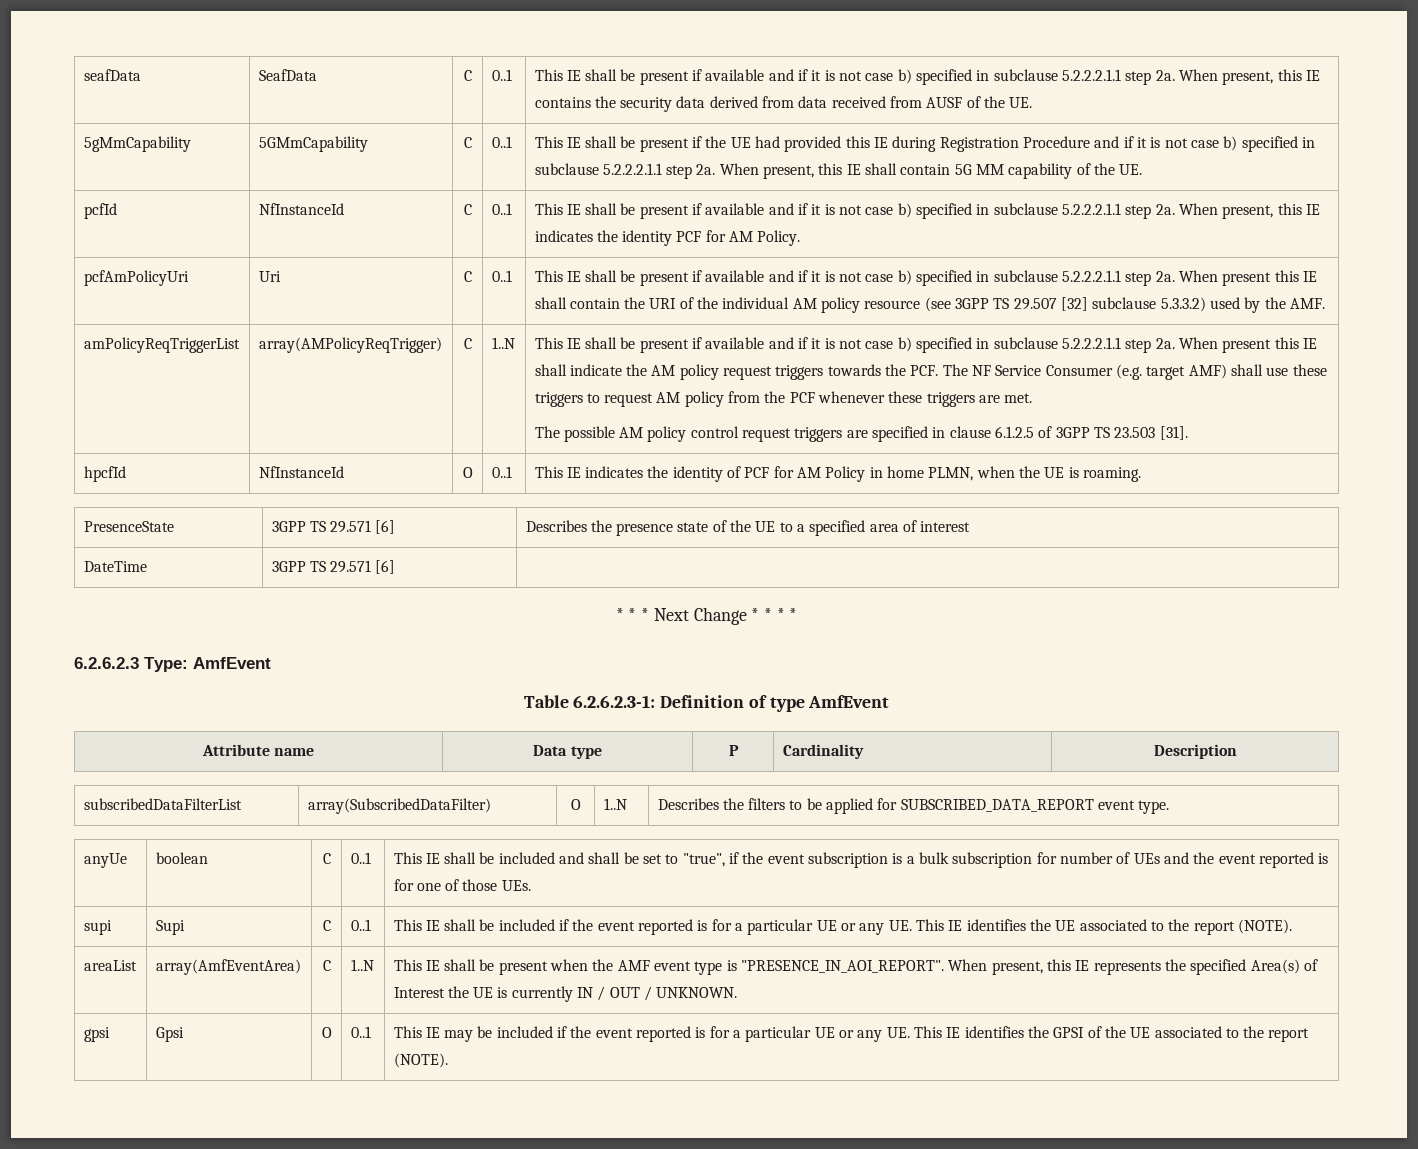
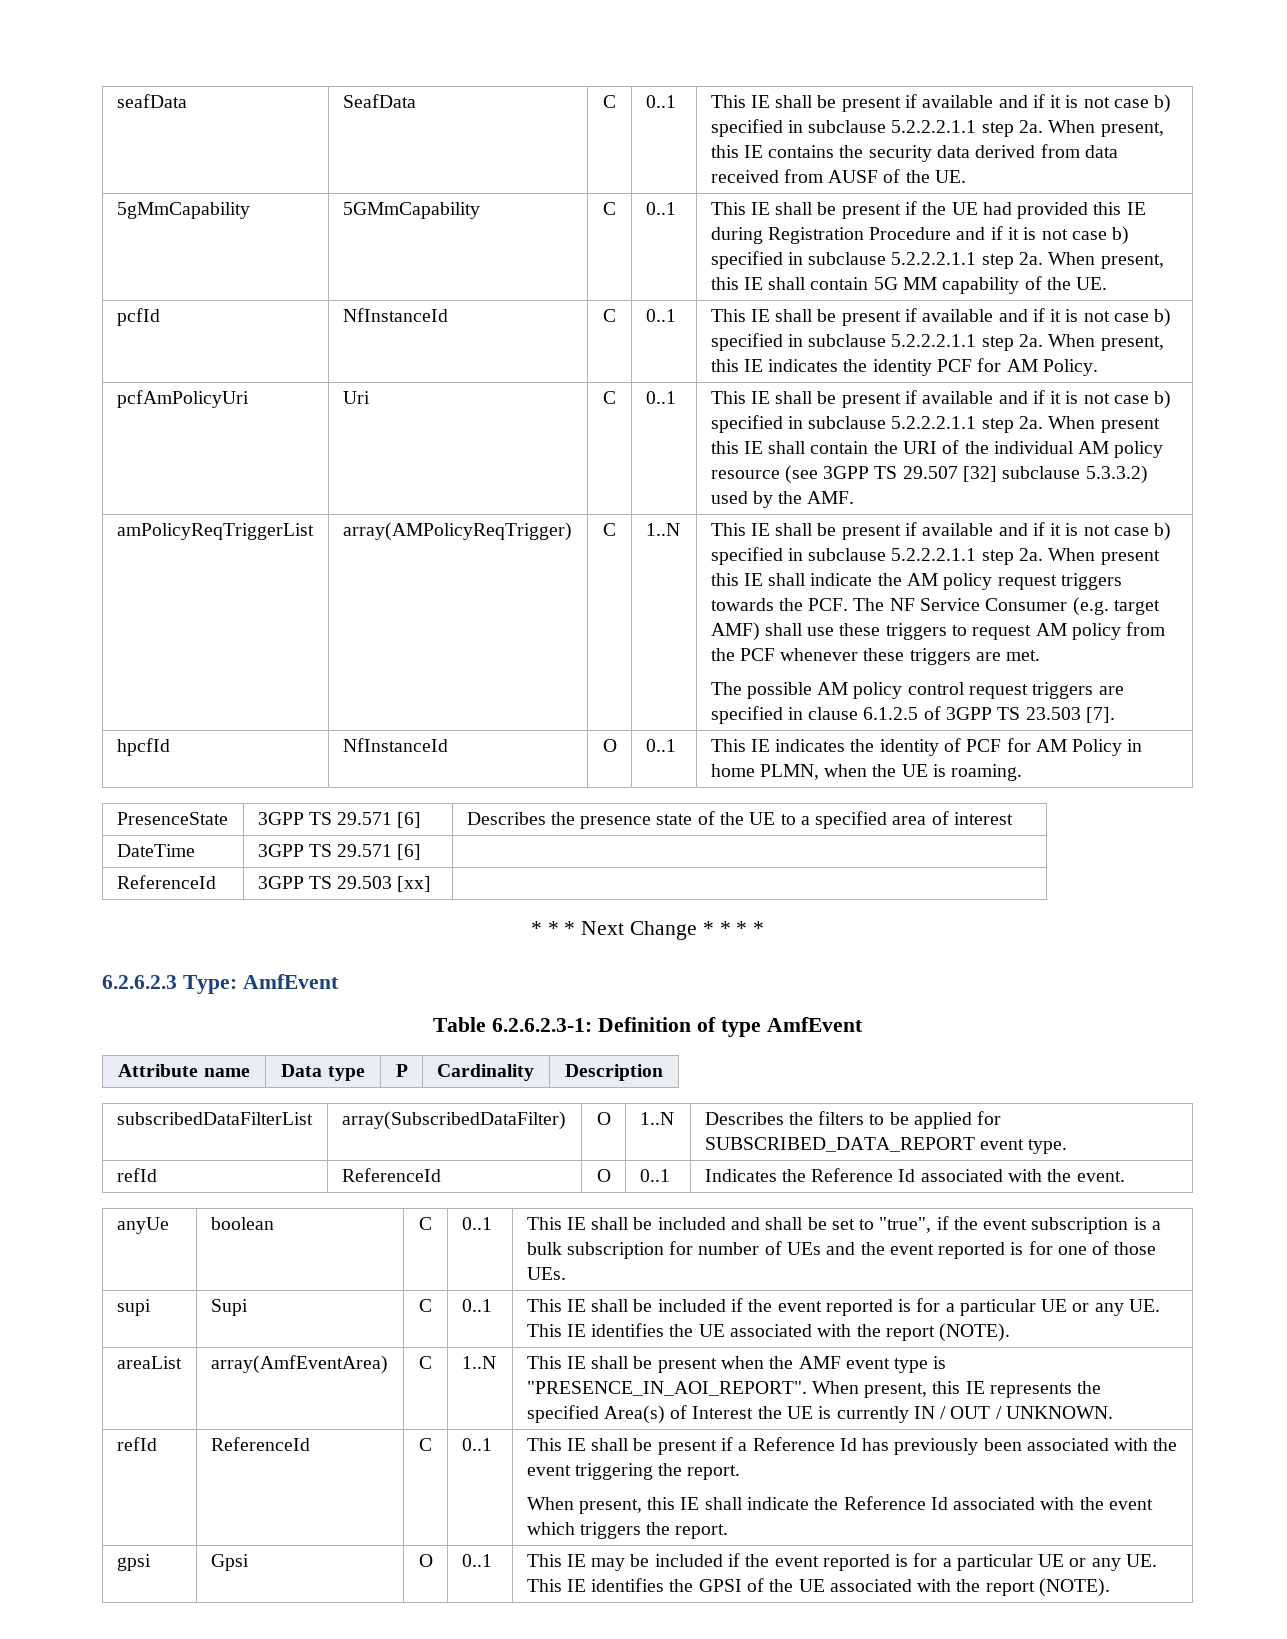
[1159,426,1188,440] [31]. -> [1085,707,1115,723] [7].
(396, 567) none -> [116,875,216,889] [257,876,432,892] // ReferenceId | 3GPP TS 29.503 [xx] |
(1170, 807) none -> [116,1168,157,1182] [341,1168,441,1182] [596,1169,611,1182] [639,1169,670,1182] [704,1168,1125,1182] // refId | ReferenceId | O | 0..1 | Indicates the Reference Id associated with the event.
[1150,921,1164,931] to -> [817,1324,852,1337] with
(738, 992) none -> [116,1437,157,1451] [210,1437,310,1451] [419,1438,432,1451] [461,1438,492,1451] [526,1437,1178,1455] [526,1463,741,1480] [526,1496,1153,1514] [526,1522,729,1539] // refId | ReferenceId | C | 0..1 | This IE shall be present if a Reference Id has previously been associated with the event triggering the report. // When present, this IE shall indicate the Reference Id associated with the event which triggers the report.
[1225,1028,1239,1038] to -> [917,1579,952,1592] with

